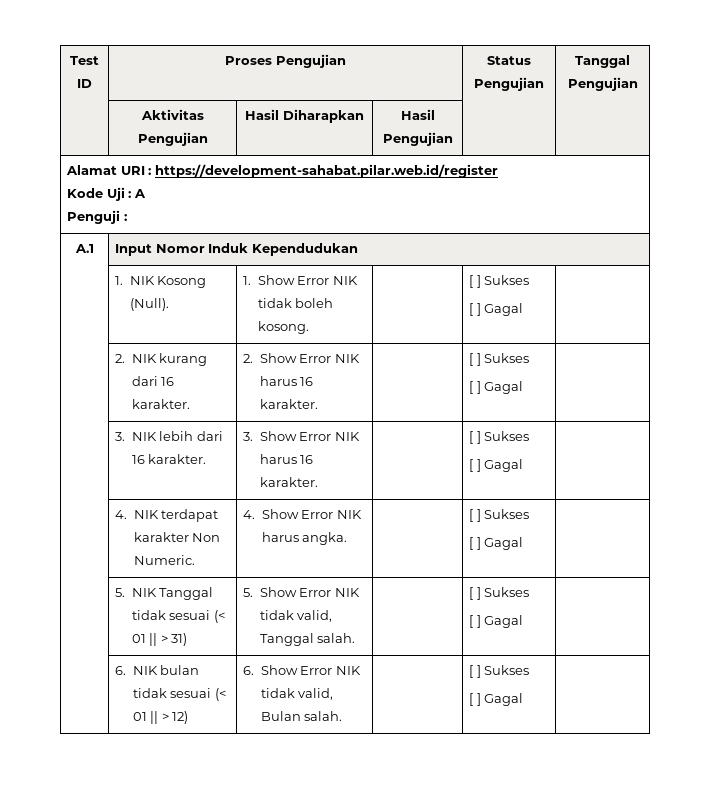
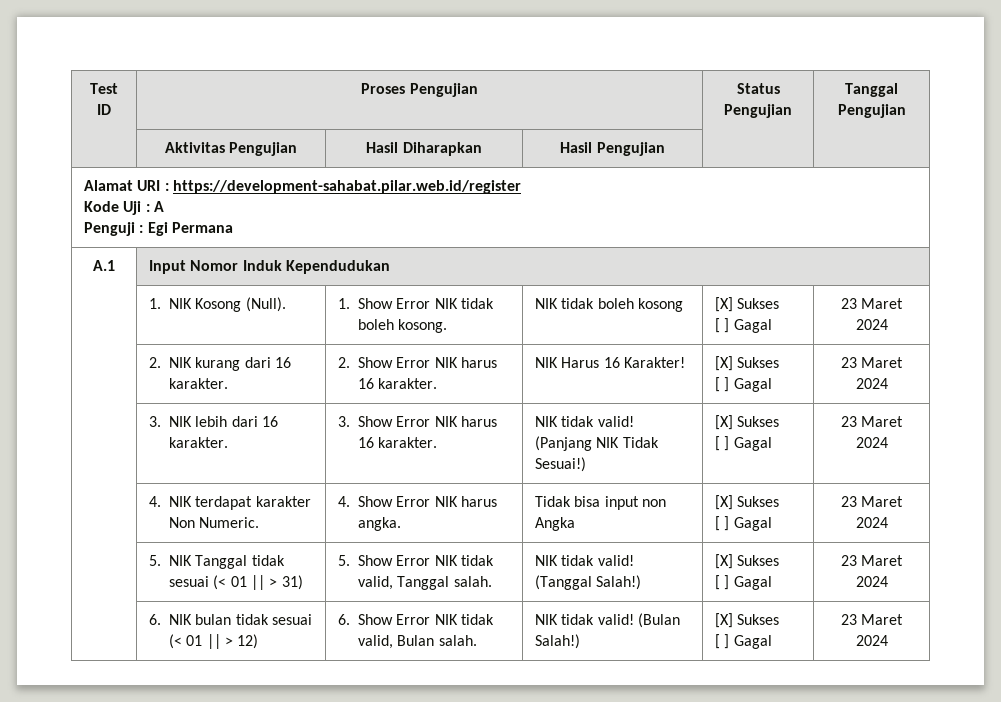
(127, 217) none -> [147,222,234,236] Egi Permana
[469,275,530,288] [469,303,524,316] | [ ] Sukses // [ ] Gagal | -> [535,298,684,312] [715,297,780,312] [715,318,772,333] [840,298,904,309] [855,319,888,330] NIK tidak boleh kosong | [X] Sukses // [ ] Gagal | 23 Maret 2024
[469,353,530,366] [469,381,524,394] | [ ] Sukses // [ ] Gagal | -> [535,357,686,368] [715,356,780,371] [715,377,772,392] [840,357,904,368] [855,378,888,389] NIK Harus 16 Karakter! | [X] Sukses // [ ] Gagal | 23 Maret 2024
[469,431,530,444] [469,459,524,472] | [ ] Sukses // [ ] Gagal | -> [535,416,634,427] [535,436,659,451] [535,457,587,472] [715,415,780,430] [715,436,772,451] [840,416,904,427] [855,437,888,448] NIK tidak valid! (Panjang NIK Tidak Sesuai!) | [X] Sukses // [ ] Gagal | 23 Maret 2024
[469,509,530,522] [469,537,524,550] | [ ] Sukses // [ ] Gagal | -> [535,496,667,510] [535,517,576,531] [715,495,780,510] [715,516,772,531] [840,496,904,507] [855,517,888,528] Tidak bisa input non Angka | [X] Sukses // [ ] Gagal | 23 Maret 2024
[469,587,530,600] [469,615,524,628] | [ ] Sukses // [ ] Gagal | -> [535,555,634,566] [535,575,642,590] [715,554,780,569] [715,575,772,590] [840,555,904,566] [855,576,888,587] NIK tidak valid! (Tanggal Salah!) | [X] Sukses // [ ] Gagal | 23 Maret 2024
[469,665,530,678] [469,693,524,706] | [ ] Sukses // [ ] Gagal | -> [535,613,681,628] [535,634,581,649] [715,613,780,628] [715,634,772,649] [840,614,904,625] [855,635,888,646] NIK tidak valid! (Bulan Salah!) | [X] Sukses // [ ] Gagal | 23 Maret 2024

